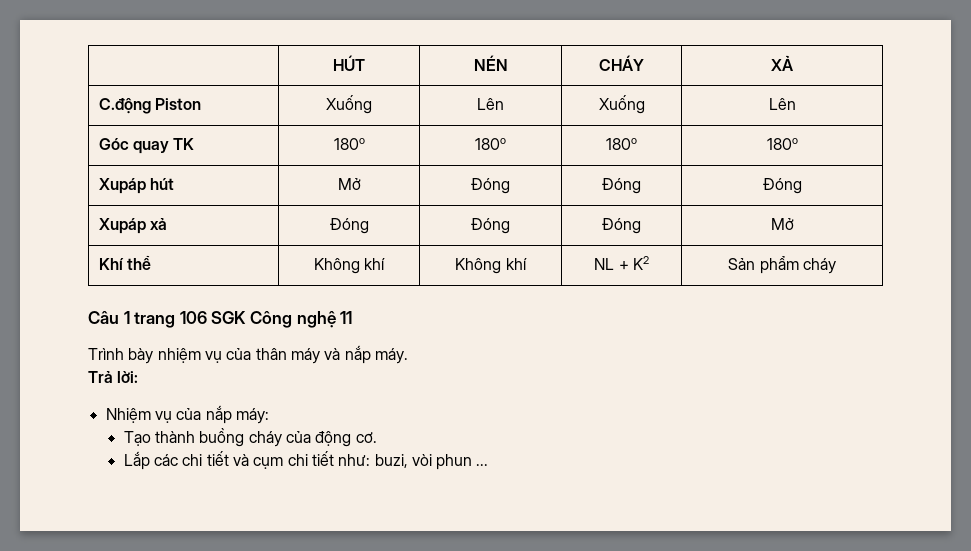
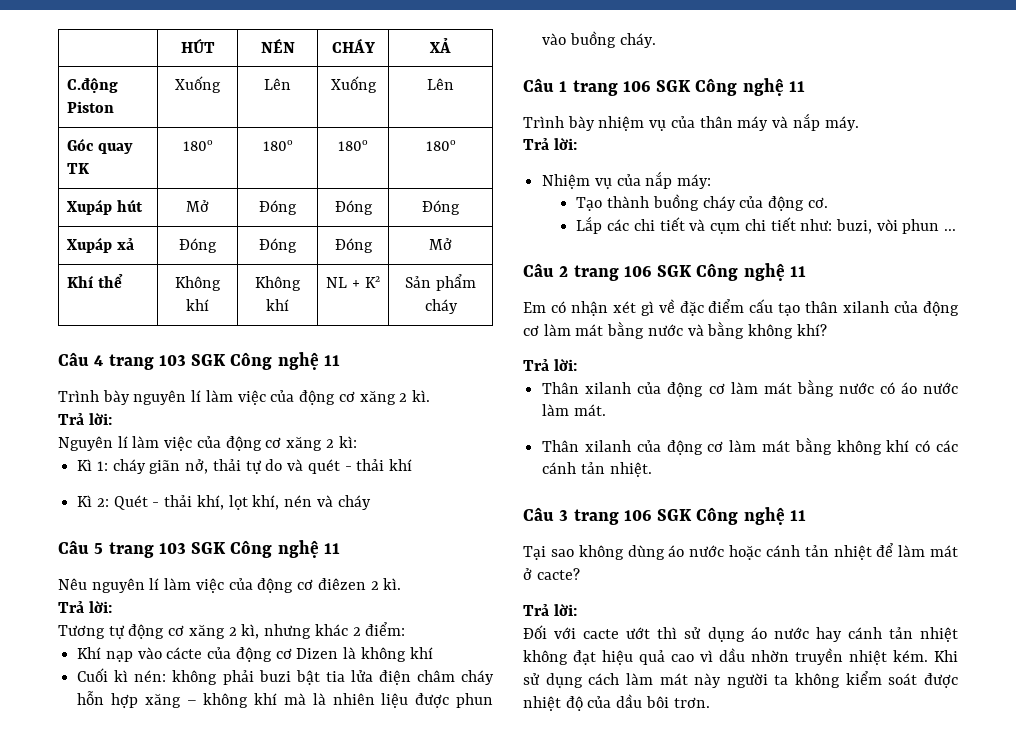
(836, 266) none -> [58,352,340,370] [58,390,430,405] [58,412,112,425] [58,436,357,451] [77,459,412,474] [77,495,371,510] [58,540,340,558] [58,578,402,593] [58,600,112,613] [58,622,406,639] [77,647,433,662] [77,668,494,685] [77,691,493,708] [542,31,656,48] // Câu 4 trang 103 SGK Công nghệ 11 // Trình bày nguyên lí làm việc của động cơ xăng 2 kì. // Trả lời: // Nguyên lí làm việc của động cơ xăng 2 kì: // Kì 1: cháy giãn nở, thải tự do và quét - thải khí // Kì 2: Quét - thải khí, lọt khí, nén và cháy // Câu 5 trang 103 SGK Công nghệ 11 // Nêu nguyên lí làm việc của động cơ điêzen 2 kì. // Trả lời: // Tương tự động cơ xăng 2 kì, nhưng khác 2 điểm: // Khí nạp vào cácte của động cơ Dizen là không khí // Cuối kì nén: không phải buzi bật tia lửa điện châm cháy hỗn hợp xăng – không khí mà là nhiên liệu được phun vào buồng cháy.
(489, 465) none -> [523,263,806,281] [523,299,959,316] [523,321,827,339] [523,358,577,371] [542,379,958,397] [542,404,606,416] [542,437,958,455] [542,462,652,477] [523,507,806,525] [523,543,958,560] [523,568,580,580] [523,603,577,616] [523,625,958,642] [523,648,958,665] [523,671,958,688] [523,694,710,711] // Câu 2 trang 106 SGK Công nghệ 11 // Em có nhận xét gì về đặc điểm cấu tạo thân xilanh của động cơ làm mát bằng nước và bằng không khí? // Trả lời: // Thân xilanh của động cơ làm mát bằng nước có áo nước làm mát. // Thân xilanh của động cơ làm mát bằng không khí có các cánh tản nhiệt. // Câu 3 trang 106 SGK Công nghệ 11 // Tại sao không dùng áo nước hoặc cánh tản nhiệt để làm mát ở cacte? // Trả lời: // Đối với cacte ướt thì sử dụng áo nước hay cánh tản nhiệt không đạt hiệu quả cao vì dầu nhờn truyền nhiệt kém. Khi sử dụng cách làm mát này người ta không kiểm soát được nhiệt độ của dầu bôi trơn.

